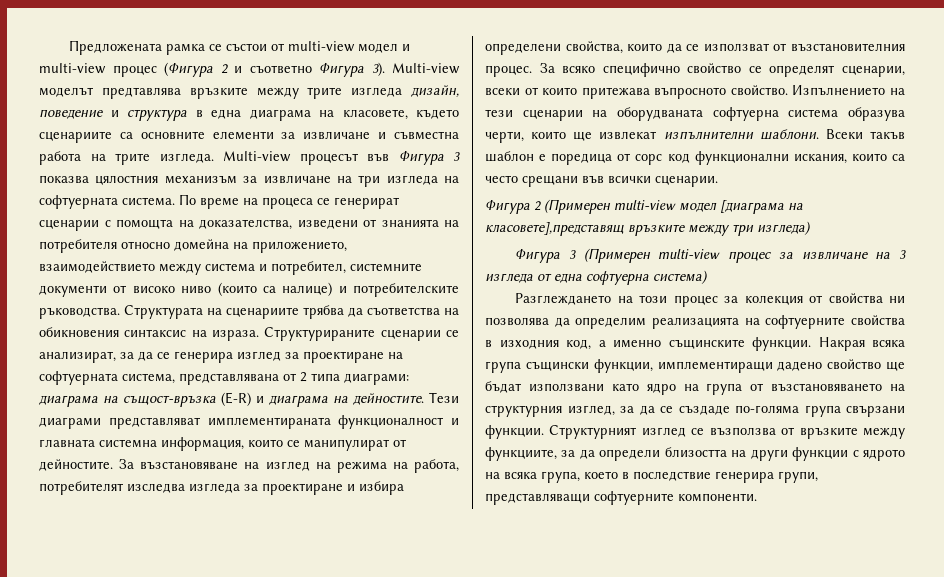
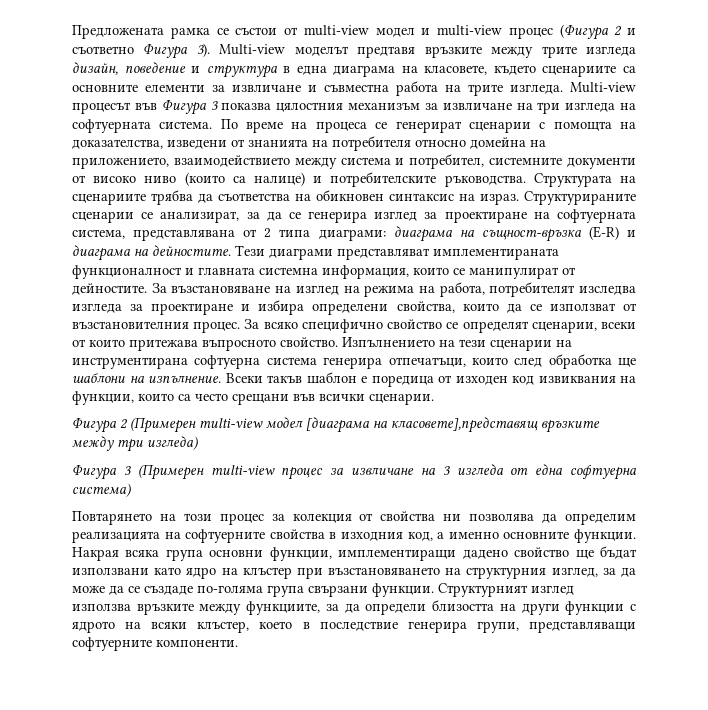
[101,87,181,99] предтавлява -> [357,46,416,58] предтавя
[39,327,119,338] обикновения -> [316,190,384,201] обикновен
[212,330,259,341] израза. -> [480,193,519,205] израз.
[123,395,216,407] същост-връзка -> [481,229,582,242] същност-връзка
[617,107,703,121] оборудваната -> [72,357,188,369] инструментирана
[848,107,905,121] [485,129,819,143] образува черти, които ще извлекат изпълнителни шаблони. -> [323,354,636,369] [72,373,221,383] генерира отпечатъци, които след обработка ще шаблони на изпълнение.
[635,151,847,165] сорс код функционални искания, -> [455,376,636,385] [72,391,134,405] изходен код извиквания на функции,
[515,293,612,305] Разглеждането -> [72,511,152,525] Повтарянето
[668,339,745,349] същинските -> [503,531,570,539] основните
[525,361,589,371] същински -> [209,550,264,557] основни
[706,383,764,395] група от -> [242,567,323,579] клъстер при
(655, 410) none -> [72,586,124,595] може да
[691,427,795,436] се възползва от -> [72,604,131,611] използва
[504,471,580,483] всяка група, -> [151,621,250,633] всяки клъстер,

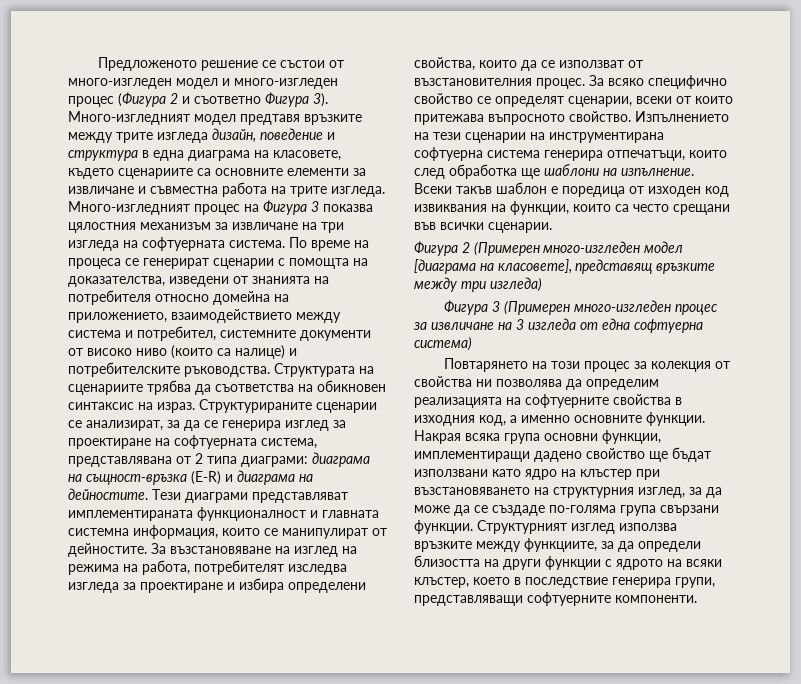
[72,25,210,39] Предложената рамка -> [98,57,259,71] Предложеното решение
[303,25,369,36] multi-view -> [68,78,172,89] много-изгледен
[437,25,502,36] multi-view -> [234,78,338,89] много-изгледен
[219,44,349,56] Multi-view моделът -> [68,111,236,125] Много-изгледният модел
[570,82,636,93] [72,102,157,114] Multi-view процесът във -> [68,201,259,215] Много-изгледният процес на
[199,418,263,428] multi-view -> [543,241,641,253] много-изгледен
[391,417,538,433] класовете],представящ -> [497,259,653,274] класовете], представящ
[210,465,275,475] multi-view -> [574,300,672,312] много-изгледен

